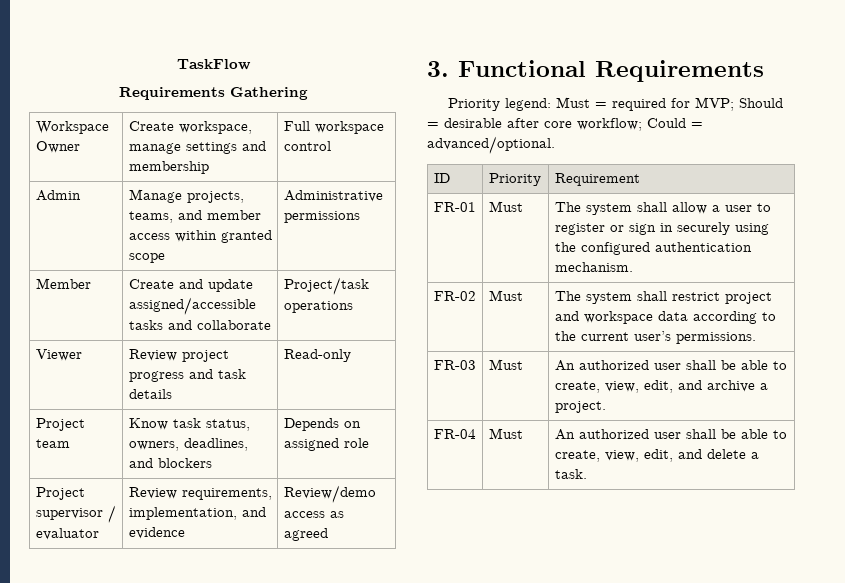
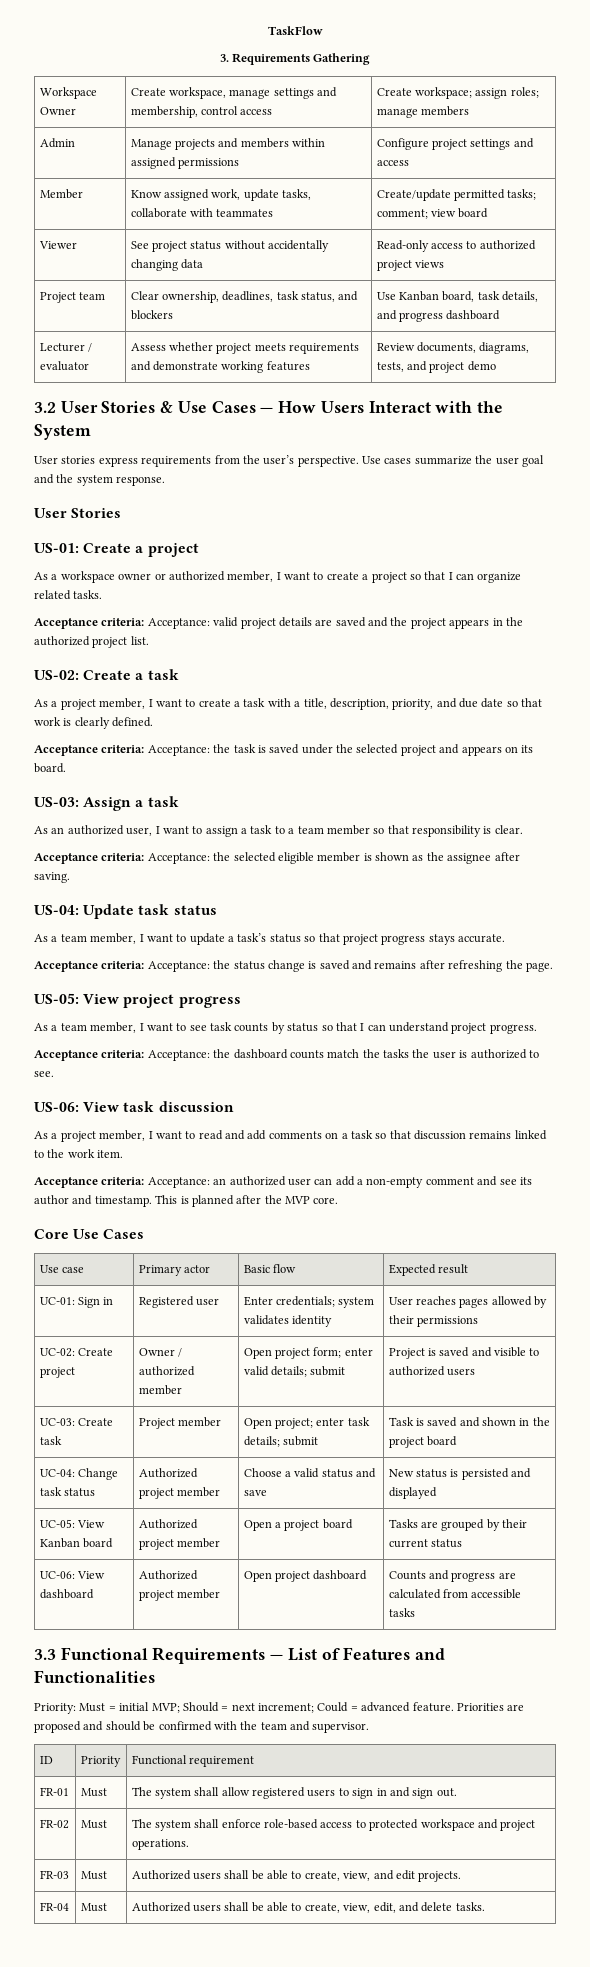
(251, 64) none -> [219,54,229,62] 3.
[128,161,209,174] [283,121,384,134] [283,141,331,151] [35,190,81,201] [128,189,244,203] [128,210,261,223] [128,230,272,243] [128,253,165,263] [283,190,383,202] [283,211,360,223] [35,278,91,289] [128,279,253,292] [128,297,256,315] [128,320,271,330] [283,277,369,295] [283,301,353,313] [35,349,82,361] [128,349,229,362] [128,369,246,382] [128,389,172,399] [283,349,351,362] [35,418,85,431] [35,439,70,448] [128,418,250,431] [128,438,248,451] [128,458,212,468] [283,418,361,431] [283,438,369,451] [35,487,85,500] [35,505,116,523] [35,528,99,540] [128,487,272,500] [128,507,266,520] [128,527,185,539] [283,485,376,503] [283,511,344,518] [283,528,328,541] [427,60,764,82] [447,97,783,111] [427,118,703,131] [427,136,555,154] membership | Full workspace control // Admin | Manage projects, teams, and member access within granted scope | Administrative permissions // Member | Create and update assigned/accessible tasks and collaborate | Project/task operations // Viewer | Review project progress and task details | Read-only // Project team | Know task status, owners, deadlines, and blockers | Depends on assigned role // Project supervisor / evaluator | Review requirements, implementation, and evidence | Review/demo access as agreed // 3. Functional Requirements // Priority legend: Must = required for MVP; Should = desirable after core workflow; Could = advanced/optional. -> [130,106,273,118] [376,87,539,99] [376,106,469,118] [39,138,75,148] [130,138,326,150] [130,157,239,169] [376,138,534,150] [376,160,409,166] [39,189,83,199] [130,189,312,201] [130,208,274,218] [376,189,537,201] [376,208,489,219] [38,241,77,249] [130,240,330,252] [130,259,203,271] [376,240,536,252] [376,260,444,271] [39,292,105,303] [130,291,359,303] [130,310,173,320] [376,291,539,302] [376,310,501,322] [39,343,92,352] [39,361,89,371] [130,342,360,354] [130,361,310,373] [376,342,530,354] [376,361,496,373] [34,401,503,413] [34,424,91,440] [34,455,544,467] [34,474,166,486] [34,508,122,518] [34,543,199,557] [34,571,522,583] [34,590,103,600] [34,617,523,629] [34,636,149,648] [34,669,179,680] [34,698,543,710] [34,717,154,729] [34,744,534,756] [34,763,66,773] [34,796,179,811] [34,825,523,837] [34,852,520,864] [34,872,70,883] [34,904,217,919] [34,933,505,945] [34,960,553,972] [34,993,241,1008] [34,1022,537,1034] [34,1049,539,1061] [34,1071,54,1077] [34,1101,234,1112] [34,1130,547,1142] [34,1149,124,1158] [34,1176,532,1188] [34,1195,339,1207] [34,1229,145,1239] [39,1265,84,1273] [138,1265,210,1276] [243,1264,296,1273] [388,1264,468,1276] [39,1297,114,1308] [138,1296,219,1308] [243,1296,375,1308] [243,1315,332,1327] [388,1296,548,1308] [388,1315,478,1327] [39,1348,113,1357] [39,1367,75,1378] [138,1348,182,1357] [138,1366,195,1376] [138,1385,182,1395] [243,1347,373,1359] [243,1366,346,1377] [388,1347,540,1359] [388,1366,475,1376] [39,1418,113,1426] [39,1436,62,1445] [138,1417,221,1429] [243,1417,370,1429] [243,1436,318,1447] [388,1417,550,1427] [388,1436,457,1448] [39,1468,118,1480] [39,1487,95,1497] [138,1468,198,1478] [138,1487,220,1499] [243,1468,377,1478] [243,1490,267,1496] [388,1468,532,1480] [388,1487,437,1499] [39,1519,105,1528] [39,1538,113,1548] [138,1519,198,1529] [138,1538,220,1550] [243,1519,353,1531] [388,1519,528,1531] [388,1539,462,1548] [39,1571,105,1579] [39,1589,94,1599] [138,1570,198,1580] [138,1589,220,1601] [243,1570,368,1582] [388,1570,516,1582] [388,1589,522,1599] [388,1608,415,1617] [34,1647,446,1664] [34,1670,155,1683] [34,1702,525,1714] [34,1721,370,1733] membership, control access | Create workspace; assign roles; manage members // Admin | Manage projects and members within assigned permissions | Configure project settings and access // Member | Know assigned work, update tasks, collaborate with teammates | Create/update permitted tasks; comment; view board // Viewer | See project status without accidentally changing data | Read-only access to authorized project views // Project team | Clear ownership, deadlines, task status, and blockers | Use Kanban board, task details, and progress dashboard // Lecturer / evaluator | Assess whether project meets requirements and demonstrate working features | Review documents, diagrams, tests, and project demo // 3.2 User Stories & Use Cases — How Users Interact with the System // User stories express requirements from the user’s perspective. Use cases summarize the user goal and the system response. // User Stories // US-01: Create a project // As a workspace owner or authorized member, I want to create a project so that I can organize related tasks. // Acceptance criteria: Acceptance: valid project details are saved and the project appears in the authorized project list. // US-02: Create a task // As a project member, I want to create a task with a title, description, priority, and due date so that work is clearly defined. // Acceptance criteria: Acceptance: the task is saved under the selected project and appears on its board. // US-03: Assign a task // As an authorized user, I want to assign a task to a team member so that responsibility is clear. // Acceptance criteria: Acceptance: the selected eligible member is shown as the assignee after saving. // US-04: Update task status // As a team member, I want to update a task’s status so that project progress stays accurate. // Acceptance criteria: Acceptance: the status change is saved and remains after refreshing the page. // US-05: View project progress // As a team member, I want to see task counts by status so that I can understand project progress. // Acceptance criteria: Acceptance: the dashboard counts match the tasks the user is authorized to see. // US-06: View task discussion // As a project member, I want to read and add comments on a task so that discussion remains linked to the work item. // Acceptance criteria: Acceptance: an authorized user can add a non-empty comment and see its author and timestamp. This is planned after the MVP core. // Core Use Cases // Use case | Primary actor | Basic flow | Expected result // UC-01: Sign in | Registered user | Enter credentials; system validates identity | User reaches pages allowed by their permissions // UC-02: Create project | Owner / authorized member | Open project form; enter valid details; submit | Project is saved and visible to authorized users // UC-03: Create task | Project member | Open project; enter task details; submit | Task is saved and shown in the project board // UC-04: Change task status | Authorized project member | Choose a valid status and save | New status is persisted and displayed // UC-05: View Kanban board | Authorized project member | Open a project board | Tasks are grouped by their current status // UC-06: View dashboard | Authorized project member | Open project dashboard | Counts and progress are calculated from accessible tasks // 3.3 Functional Requirements — List of Features and Functionalities // Priority: Must = initial MVP; Should = next increment; Could = advanced feature. Priorities are proposed and should be confirmed with the team and supervisor.
[554,173,640,186] Requirement -> [131,1755,254,1767] Functional requirement
[711,203,771,212] [554,222,769,235] [554,242,752,255] [554,262,633,272] a user to register or sign in securely using the configured authentication mechanism. -> [252,1787,457,1799] registered users to sign in and sign out.
[671,292,772,304] [554,311,776,324] [554,331,756,344] restrict project and workspace data according to the current user’s permissions. -> [221,1819,536,1831] [131,1839,189,1850] enforce role-based access to protected workspace and project operations.
[554,360,787,371] [554,380,768,393] [554,401,606,413] An authorized user shall be able to create, view, edit, and archive a project. -> [131,1870,462,1882] Authorized users shall be able to create, view, and edit projects.
[554,429,681,440] An authorized user -> [131,1902,221,1912] Authorized users
[750,452,759,459] [554,469,587,479] a task. -> [455,1902,485,1911] tasks.

